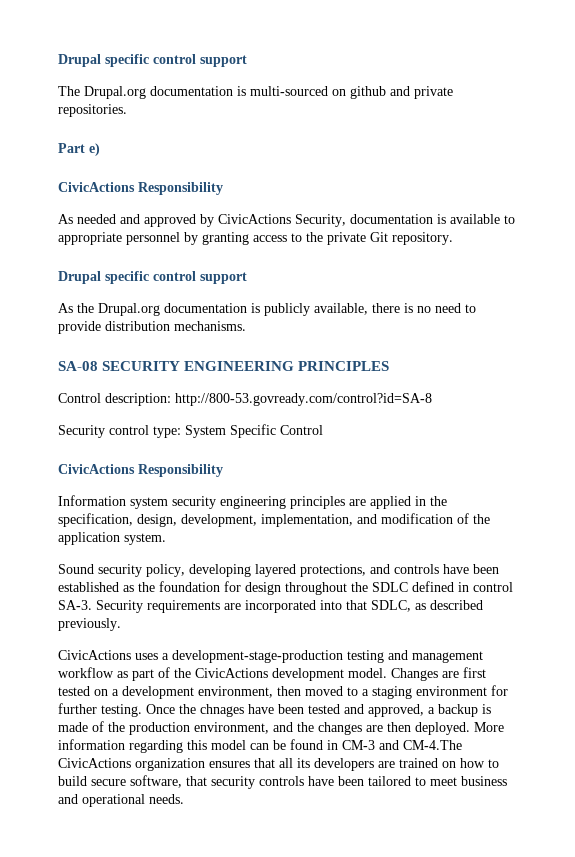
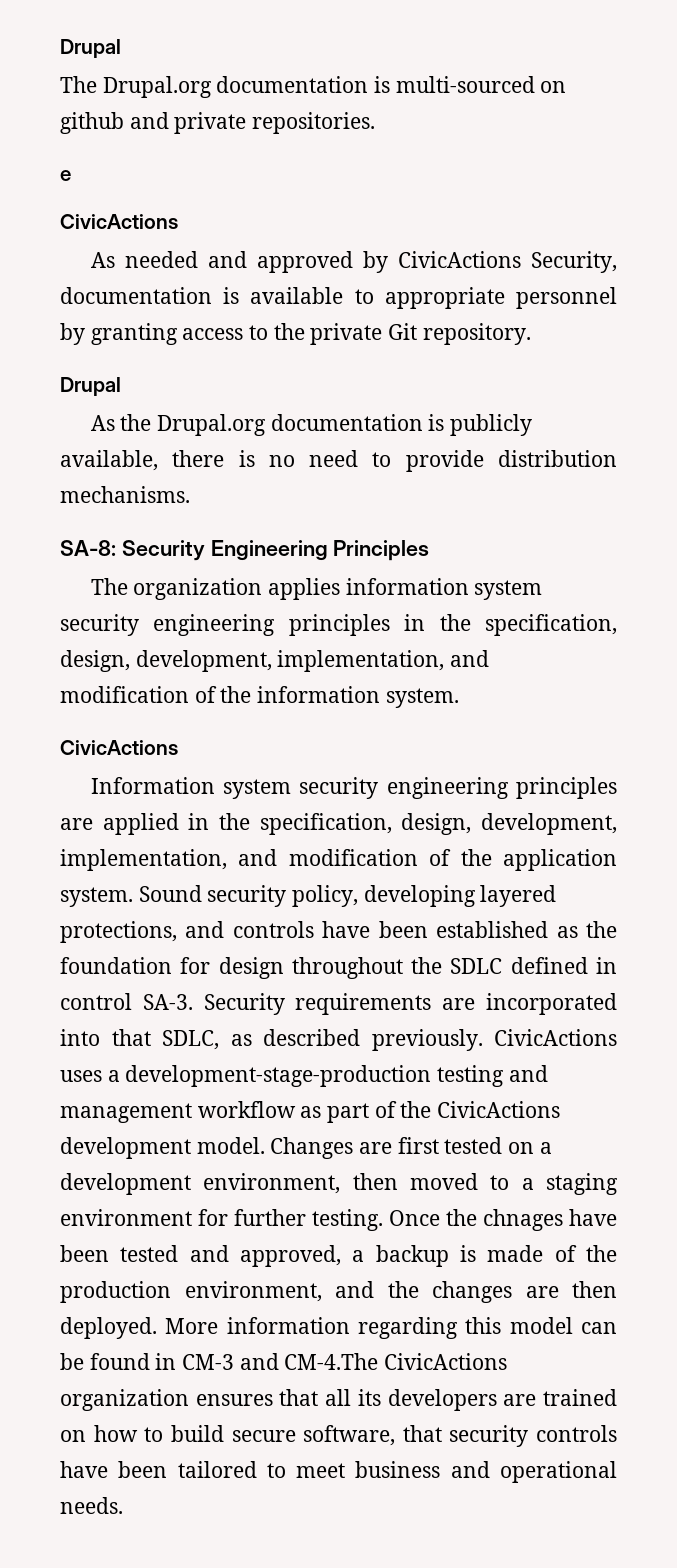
[58,54,247,67] Drupal specific control support -> [60,39,121,58] Drupal
[58,143,100,156] [58,182,223,195] Part e) // CivicActions Responsibility -> [60,170,71,181] [60,214,178,229] e // CivicActions
[105,271,247,284] specific control support -> (121, 386) none
[58,361,390,371] [58,393,432,406] [58,424,323,438] [58,464,223,477] SA-08 SECURITY ENGINEERING PRINCIPLES // Control description: http://800-53.govready.com/control?id=SA-8 // Security control type: System Specific Control // CivicActions Responsibility -> [60,540,430,561] [90,578,543,600] [60,614,617,636] [60,650,490,672] [60,686,459,708] [60,740,178,755] SA-8: Security Engineering Principles // The organization applies information system security engineering principles in the specification, design, development, implementation, and modification of the information system. // CivicActions
(166, 539) // -> (133, 897) none
(121, 624) // -> (483, 1040) none

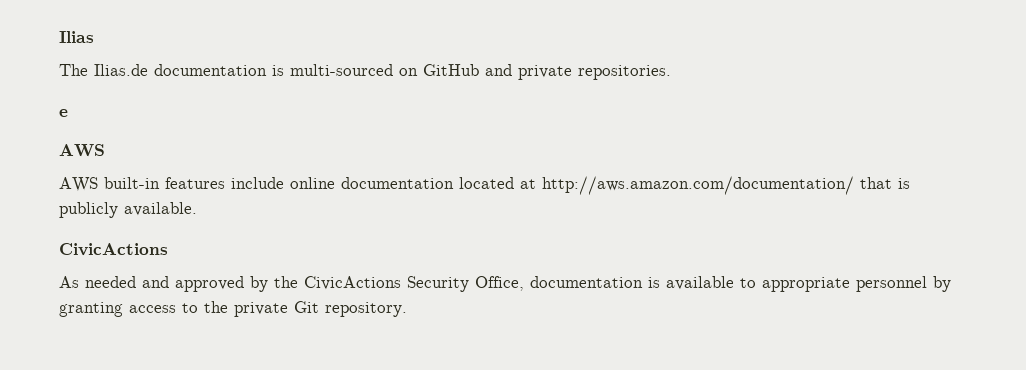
[60,39,121,58] [60,76,212,98] Drupal // The Drupal.org -> [59,31,94,43] [59,64,148,76] Ilias // The Ilias.de
[60,112,124,134] github -> [423,64,479,76] GitHub
(71, 175) none -> [59,144,105,157] [59,176,910,195] [59,202,197,218] // AWS // AWS built-in features include online documentation located at http://aws.amazon.com/documentation/ that is publicly available.
[397,251,617,273] CivicActions Security, -> [274,276,524,292] the CivicActions Security Office,
[60,377,121,396] [90,414,532,436] [60,450,617,472] [60,486,190,503] [60,540,430,561] [90,578,543,600] [60,614,617,636] [60,650,490,672] [60,686,459,708] [60,740,178,755] [90,777,617,799] [60,813,617,835] [60,849,617,871] [60,885,557,907] [60,921,618,943] [60,957,617,979] [60,993,617,1015] [60,1029,617,1051] [60,1065,548,1087] [60,1101,561,1123] [60,1137,552,1159] [60,1173,618,1195] [60,1209,617,1231] [60,1245,617,1267] [60,1281,617,1303] [60,1317,617,1339] [60,1353,508,1370] [60,1389,617,1411] [60,1425,617,1447] [60,1461,617,1483] [60,1497,123,1514] // Drupal // As the Drupal.org documentation is publicly available, there is no need to provide distribution mechanisms. // SA-8: Security Engineering Principles // The organization applies information system security engineering principles in the specification, design, development, implementation, and modification of the information system. // CivicActions // Information system security engineering principles are applied in the specification, design, development, implementation, and modification of the application system. Sound security policy, developing layered protections, and controls have been established as the foundation for design throughout the SDLC defined in control SA-3. Security requirements are incorporated into that SDLC, as described previously. CivicActions uses a development-stage-production testing and management workflow as part of the CivicActions development model. Changes are first tested on a development environment, then moved to a staging environment for further testing. Once the chnages have been tested and approved, a backup is made of the production environment, and the changes are then deployed. More information regarding this model can be found in CM-3 and CM-4.The CivicActions organization ensures that all its developers are trained on how to build secure software, that security controls have been tailored to meet business and operational needs. -> (407, 309) none

